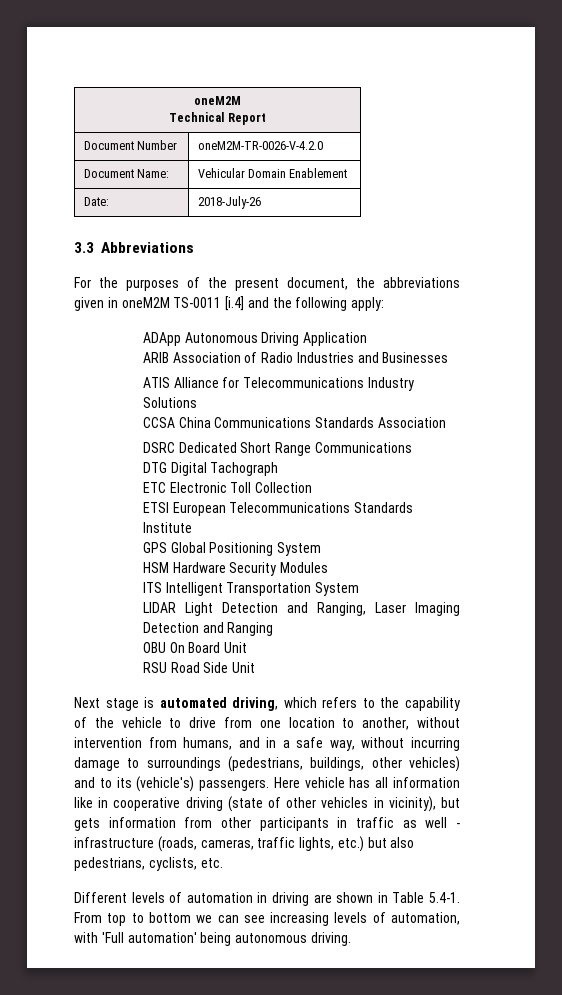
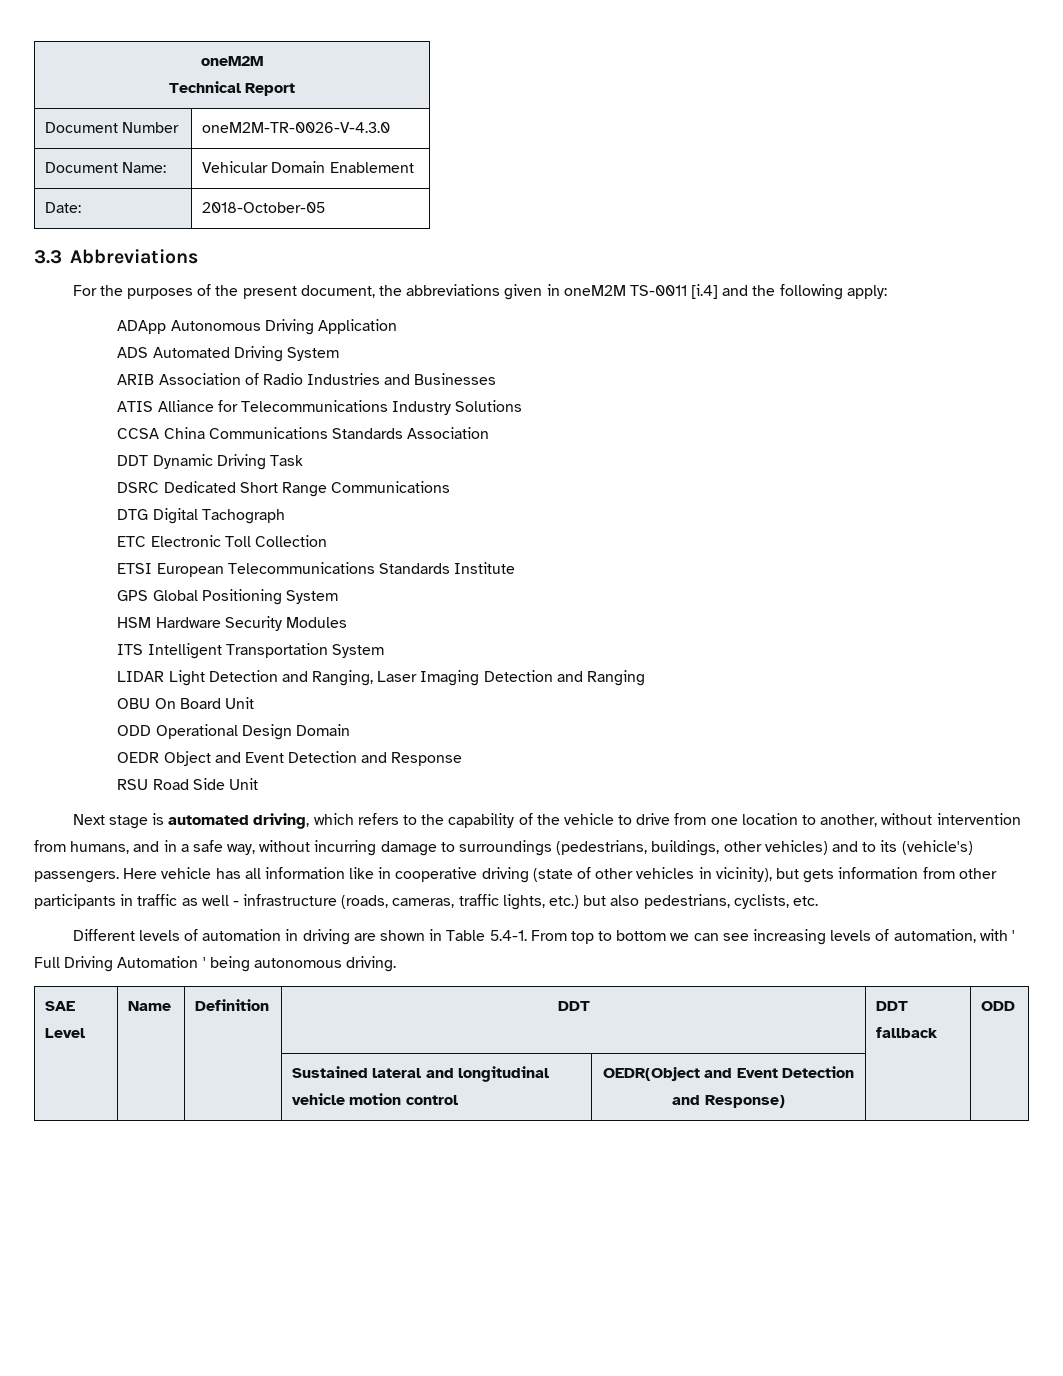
[197,141,323,150] oneM2M-TR-0026-V-4.2.0 -> [202,122,391,133] oneM2M-TR-0026-V-4.3.0
[197,196,261,209] 2018-July-26 -> [202,202,326,213] 2018-October-05
(368, 339) none -> [117,346,339,362] // ADS Automated Driving System
(446, 422) none -> [117,454,303,470] // DDT Dynamic Driving Task
(248, 647) none -> [117,724,350,740] [117,751,463,766] // ODD Operational Design Domain // OEDR Object and Event Detection and Response
[101,932,351,946] 'Full automation' being autonomous driving. -> [1011,930,1015,941] [34,956,397,972] [45,1001,76,1011] [45,1028,86,1038] [128,1001,172,1011] [195,999,270,1011] [557,1001,590,1011] [876,1001,909,1011] [876,1027,939,1038] [981,1001,1016,1011] [292,1066,549,1082] [292,1093,458,1105] [603,1066,854,1081] [672,1095,785,1108] ' Full Driving Automation ' being autonomous driving. // SAE Level | Name | Definition | DDT | DDT fallback | ODD // | | | Sustained lateral and longitudinal vehicle motion control | OEDR(Object and Event Detection and Response) | |

